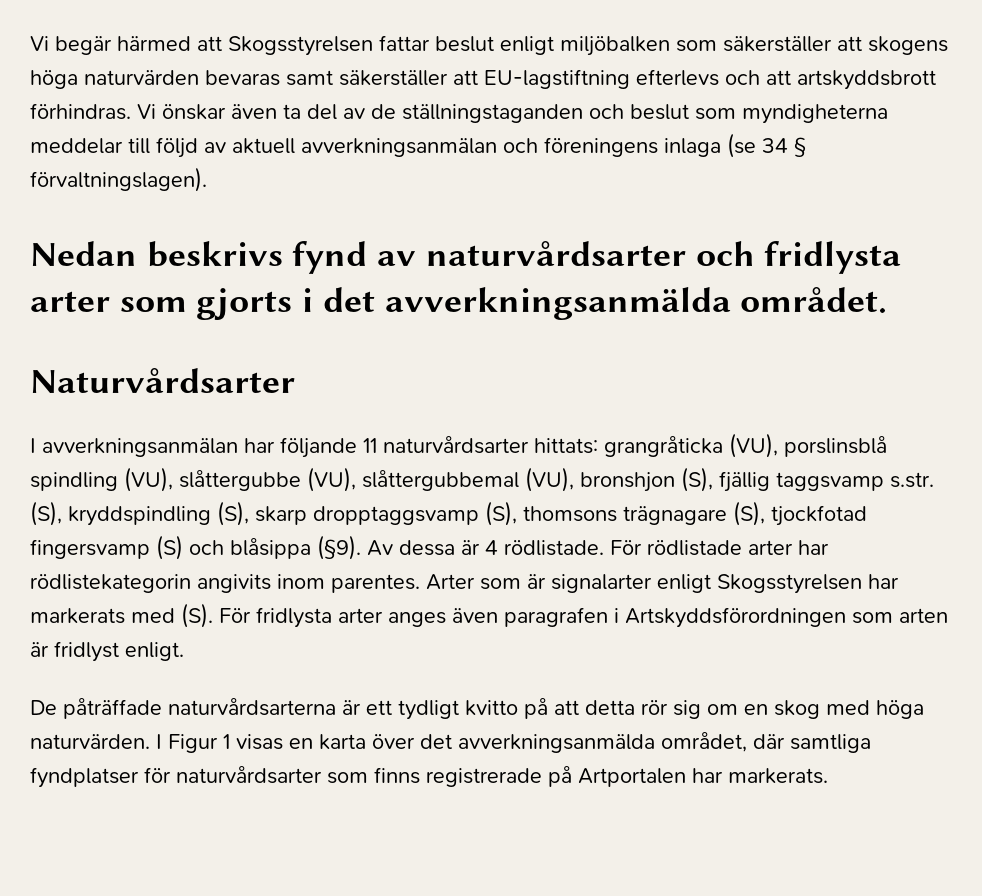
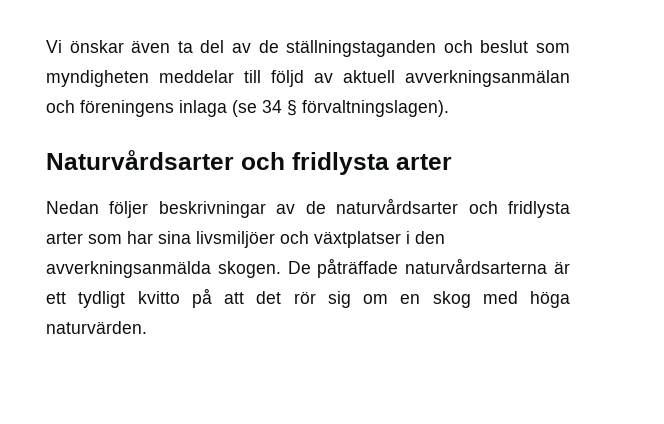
[30,35,948,56] [30,69,936,90] [30,103,156,120] Vi begär härmed att Skogsstyrelsen fattar beslut enligt miljöbalken som säkerställer att skogens höga naturvärden bevaras samt säkerställer att EU-lagstiftning efterlevs och att artskyddsbrott förhindras. Vi -> [46,40,62,53] Vi
[742,104,888,124] myndigheterna -> [46,70,149,87] myndigheten
[30,241,417,274] Nedan beskrivs fynd av -> [46,150,452,175] [46,201,326,218] Naturvårdsarter och fridlysta arter // Nedan följer beskrivningar av de
[196,287,888,320] [30,368,295,393] [30,433,887,458] [30,467,934,492] [30,501,867,526] [30,535,829,560] [30,574,899,594] [30,603,948,628] [30,641,184,662] gjorts i det avverkningsanmälda området. // Naturvårdsarter // I avverkningsanmälan har följande 11 naturvårdsarter hittats: grangråticka (VU), porslinsblå spindling (VU), slåttergubbe (VU), slåttergubbemal (VU), bronshjon (S), fjällig taggsvamp s.str. (S), kryddspindling (S), skarp dropptaggsvamp (S), thomsons trägnagare (S), tjockfotad fingersvamp (S) och blåsippa (§9). Av dessa är 4 rödlistade. För rödlistade arter har rödlistekategorin angivits inom parentes. Arter som är signalarter enligt Skogsstyrelsen har markerats med (S). För fridlysta arter anges även paragrafen i Artskyddsförordningen som arten är fridlyst enligt. // -> [127,231,445,248] [46,261,281,278] har sina livsmiljöer och växtplatser i den avverkningsanmälda skogen.
[585,700,635,715] detta -> [256,291,282,304] det
[156,732,871,753] [30,766,828,788] I Figur 1 visas en karta över det avverkningsanmälda området, där samtliga fyndplatser för naturvårdsarter som finns registrerade på Artportalen har markerats. -> (147, 327) none

